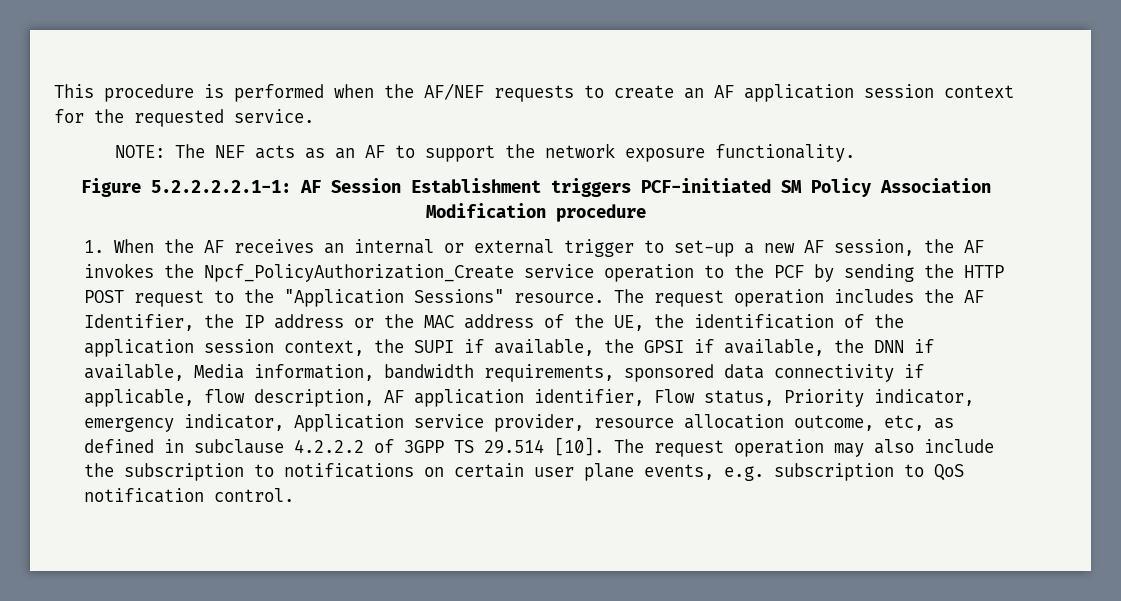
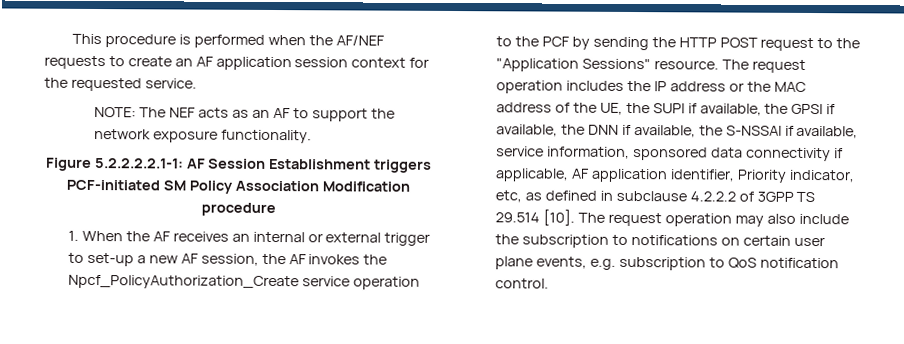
[964,290,985,303] [84,314,235,331] AF Identifier, the -> (651, 86) none
[694,314,905,329] [84,339,405,357] identification of the application session context, the -> (650, 108) none
[194,364,615,382] Media information, bandwidth requirements, -> [698,125,859,139] [496,146,631,159] the S-NSSAI if available, service information,
[204,389,375,407] flow description, -> (570, 175) none
[654,389,975,407] [84,414,875,432] Flow status, Priority indicator, emergency indicator, Application service provider, resource allocation outcome, -> [736,169,855,183] Priority indicator,

